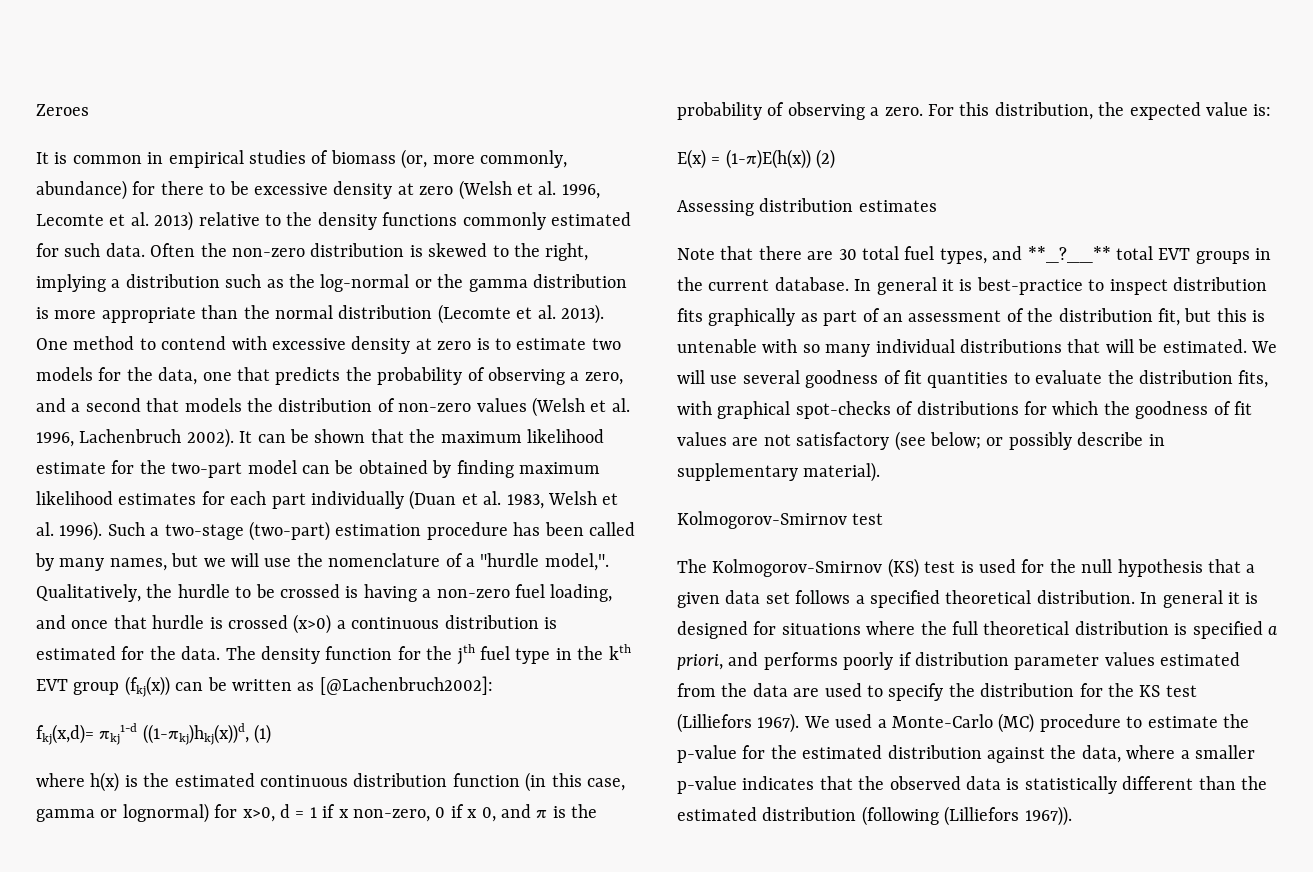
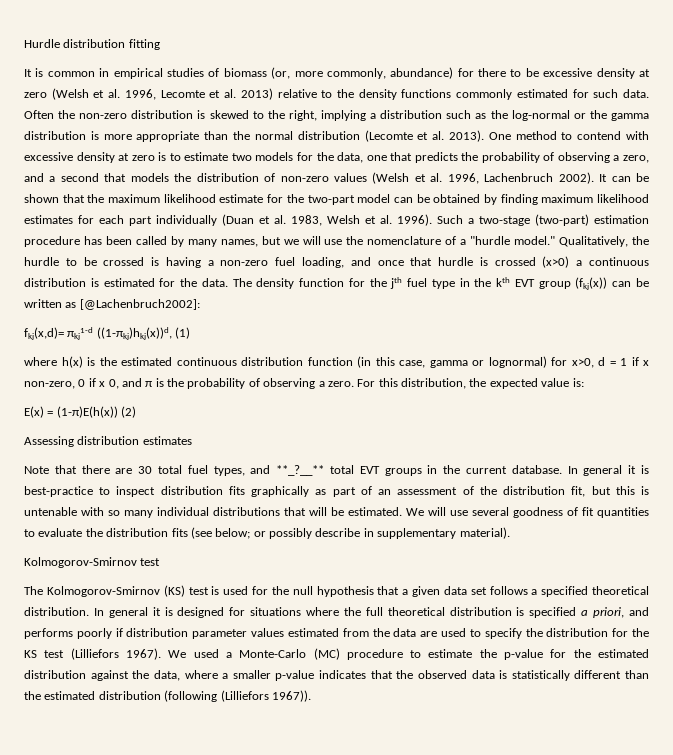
[36,104,89,116] Zeroes -> [24,39,160,50] Hurdle distribution fitting
[544,553,609,571] model,". -> [514,236,556,245] model."
[1238,370,1269,388] [677,401,1252,419] [677,432,890,450] fits, with graphical spot-checks of distributions for which the goodness of fit values are not satisfactory -> [171,528,188,537] fits

